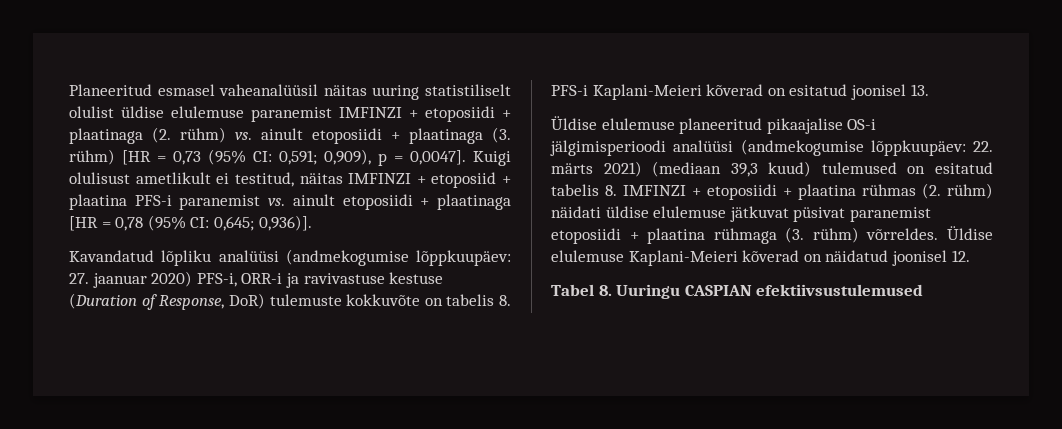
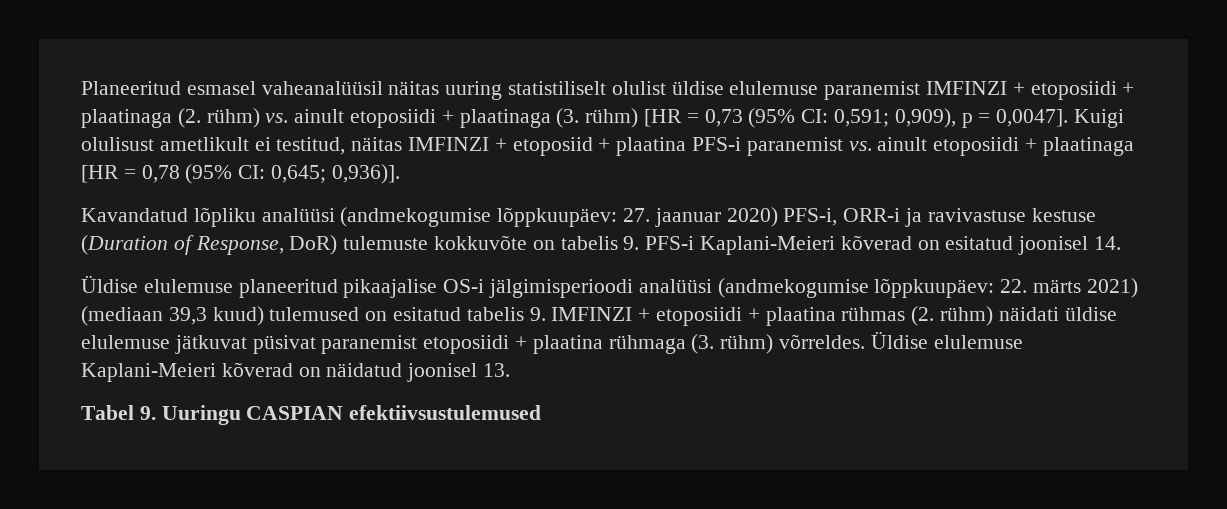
[499,295,511,306] 8. -> [623,236,640,250] 9.
[910,84,929,96] 13. -> [1094,236,1122,250] 14.
[605,185,617,196] 8. -> [529,307,546,321] 9.
[951,250,970,262] 12. -> [483,363,511,377] 13.
[598,285,612,296] 8. -> [139,406,156,420] 9.

